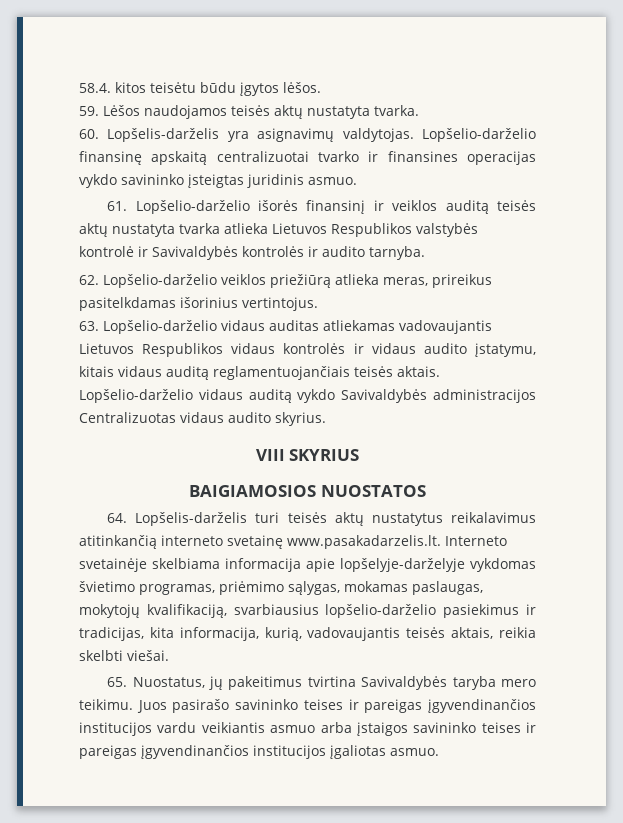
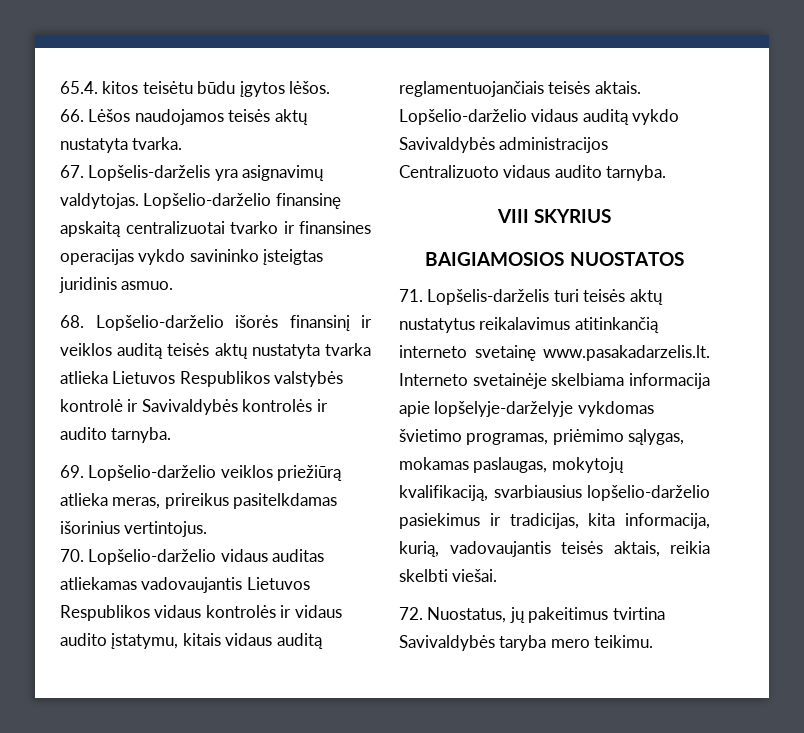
[79,83,111,93] 58.4. -> [60,81,98,94] 65.4.
[79,106,99,116] 59. -> [60,109,84,122] 66.
[79,129,99,139] 60. -> [60,165,84,178] 67.
[107,201,128,211] 61. -> [60,315,84,328] 68.
[79,275,99,285] 62. -> [60,465,84,478] 69.
[79,321,99,331] 63. -> [60,549,84,562] 70.
[79,412,326,426] Centralizuotas vidaus audito skyrius. -> [399,165,667,181] Centralizuoto vidaus audito tarnyba.
[107,513,128,523] 64. -> [399,289,423,302] 71.
[107,677,128,687] 65. -> [399,607,423,620] 72.
[136,699,536,713] [79,722,536,736] [79,745,439,759] Juos pasirašo savininko teises ir pareigas įgyvendinančios institucijos vardu veikiantis asmuo arba įstaigos savininko teises ir pareigas įgyvendinančios institucijos įgaliotas asmuo. -> (654, 641) none

